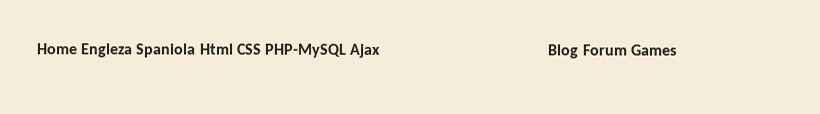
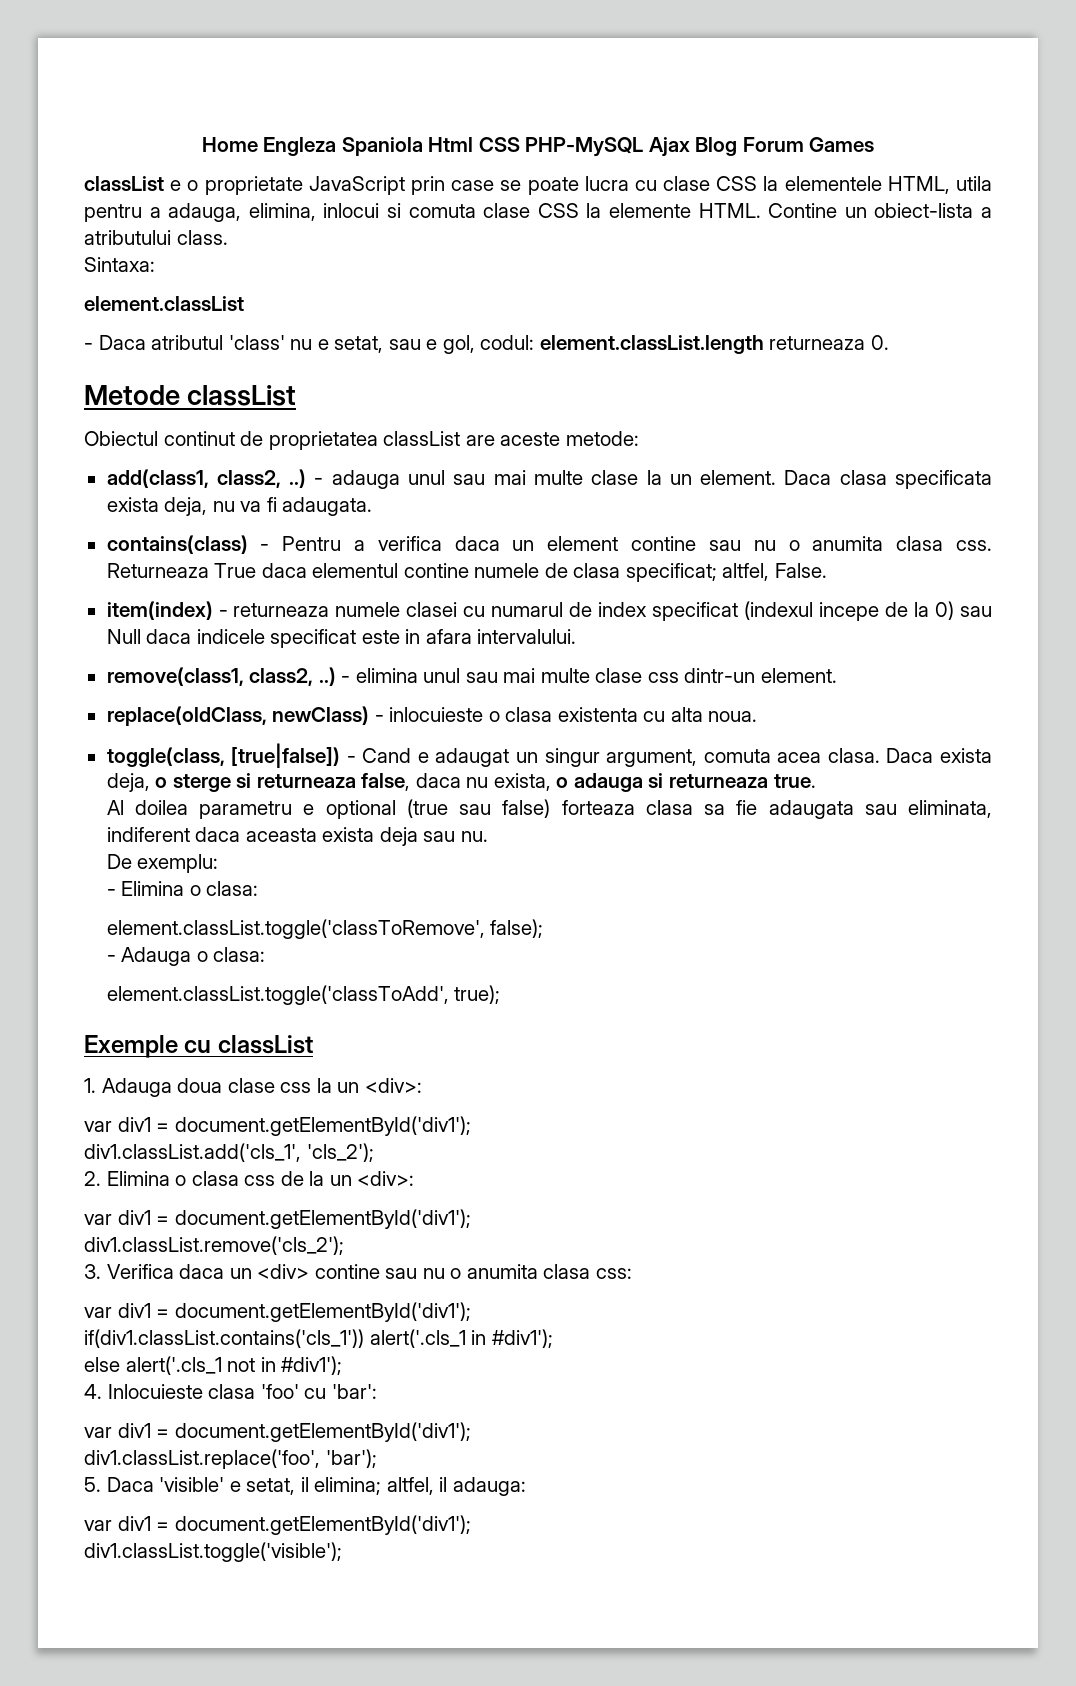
(677, 50) none -> [84,176,992,195] [84,203,993,222] [84,230,228,245] [84,257,155,272] [84,296,244,311] [84,335,889,354] [84,385,297,406] [84,431,639,450] [106,469,992,489] [106,497,373,516] [106,535,993,554] [106,563,827,582] [106,601,993,621] [106,629,577,648] [106,667,837,686] [106,706,758,726] [106,743,992,768] [106,773,816,792] [106,799,993,819] [106,827,488,846] [106,854,219,873] [106,881,259,896] [106,919,544,939] [106,947,266,966] [106,985,501,1005] [84,1035,313,1058] [84,1078,422,1097] [84,1116,471,1136] [84,1143,374,1162] [84,1171,415,1186] [84,1209,471,1229] [84,1236,344,1255] [84,1264,632,1279] [84,1302,471,1322] [84,1329,553,1348] [84,1356,343,1375] [84,1384,377,1399] [84,1422,471,1442] [84,1449,377,1469] [84,1477,526,1496] [84,1515,471,1535] [84,1542,342,1562] // classList e o proprietate JavaScript prin case se poate lucra cu clase CSS la elementele HTML, utila pentru a adauga, elimina, inlocui si comuta clase CSS la elemente HTML. Contine un obiect-lista a atributului class. // Sintaxa: // element.classList // - Daca atributul 'class' nu e setat, sau e gol, codul: element.classList.length returneaza 0. // Metode classList // Obiectul continut de proprietatea classList are aceste metode: // add(class1, class2, ..) - adauga unul sau mai multe clase la un element. Daca clasa specificata exista deja, nu va fi adaugata. // contains(class) - Pentru a verifica daca un element contine sau nu o anumita clasa css. Returneaza True daca elementul contine numele de clasa specificat; altfel, False. // item(index) - returneaza numele clasei cu numarul de index specificat (indexul incepe de la 0) sau Null daca indicele specificat este in afara intervalului. // remove(class1, class2, ..) - elimina unul sau mai multe clase css dintr-un element. // replace(oldClass, newClass) - inlocuieste o clasa existenta cu alta noua. // toggle(class, [true|false]) - Cand e adaugat un singur argument, comuta acea clasa. Daca exista deja, o sterge si returneaza false, daca nu exista, o adauga si returneaza true. // Al doilea parametru e optional (true sau false) forteaza clasa sa fie adaugata sau eliminata, indiferent daca aceasta exista deja sau nu. // De exemplu: // - Elimina o clasa: // element.classList.toggle('classToRemove', false); // - Adauga o clasa: // element.classList.toggle('classToAdd', true); // Exemple cu classList // 1. Adauga doua clase css la un <div>: // var div1 = document.getElementById('div1'); // div1.classList.add('cls_1', 'cls_2'); // 2. Elimina o clasa css de la un <div>: // var div1 = document.getElementById('div1'); // div1.classList.remove('cls_2'); // 3. Verifica daca un <div> contine sau nu o anumita clasa css: // var div1 = document.getElementById('div1'); // if(div1.classList.contains('cls_1')) alert('.cls_1 in #div1'); // else alert('.cls_1 not in #div1'); // 4. Inlocuieste clasa 'foo' cu 'bar': // var div1 = document.getElementById('div1'); // div1.classList.replace('foo', 'bar'); // 5. Daca 'visible' e setat, il elimina; altfel, il adauga: // var div1 = document.getElementById('div1'); // div1.classList.toggle('visible');

